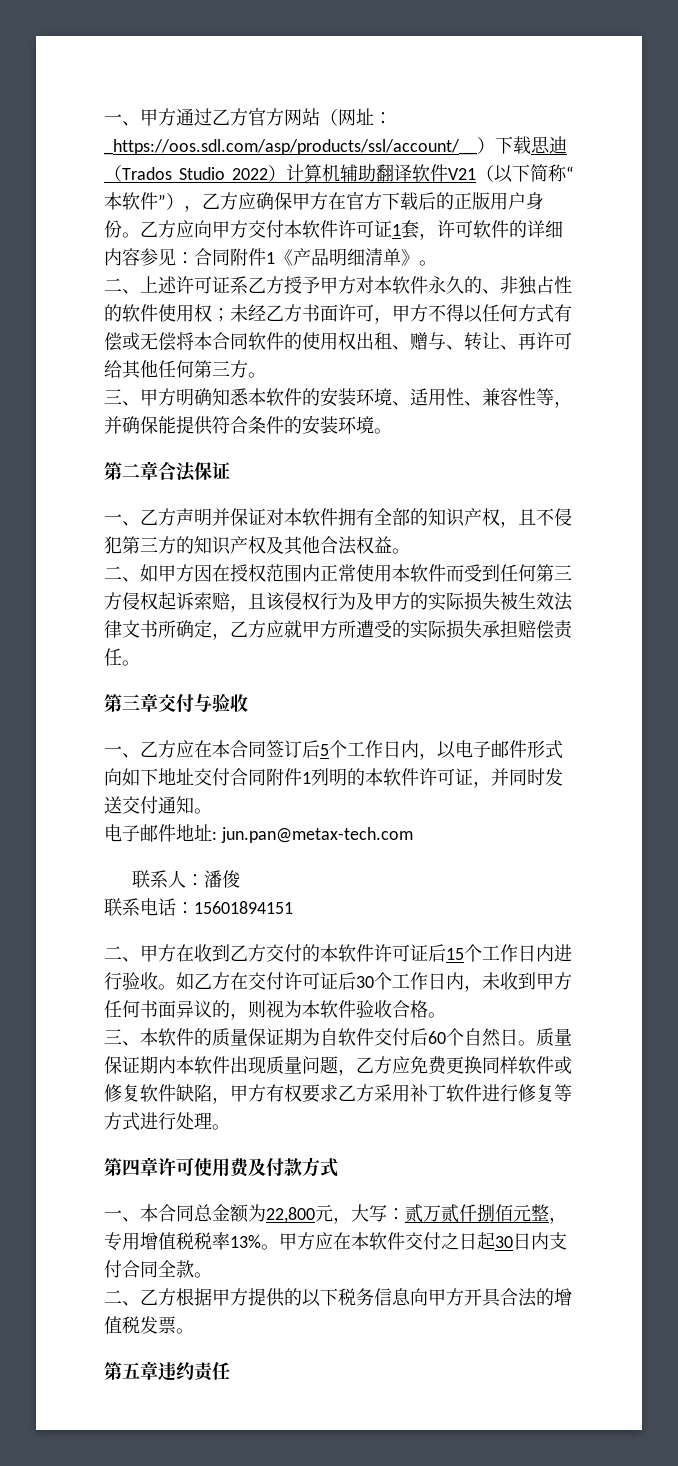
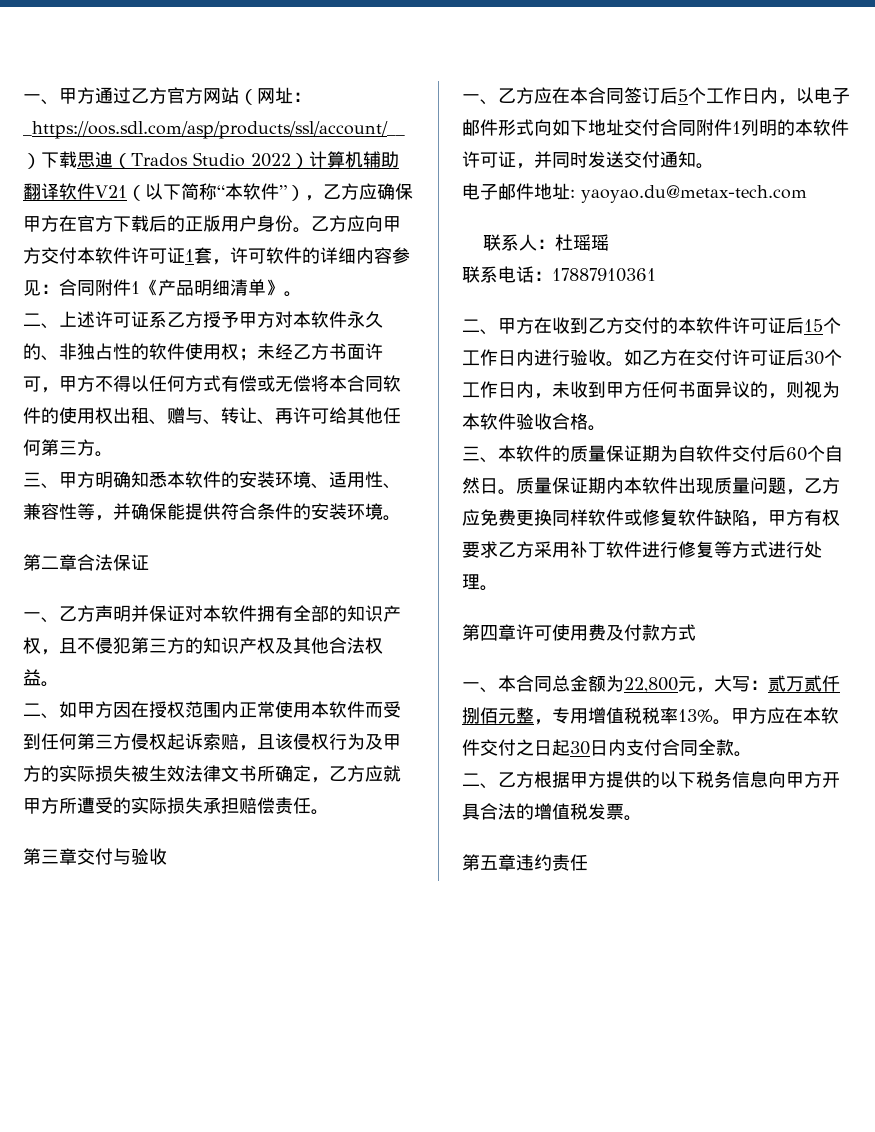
[220,827,413,843] jun.pan@metax-tech.com -> [581,185,807,203] yaoyao.du@metax-tech.com
[204,870,241,888] 潘俊 -> [554,234,609,251] 杜瑶瑶
[194,901,293,914] 15601894151 -> [552,268,656,282] 17887910361

